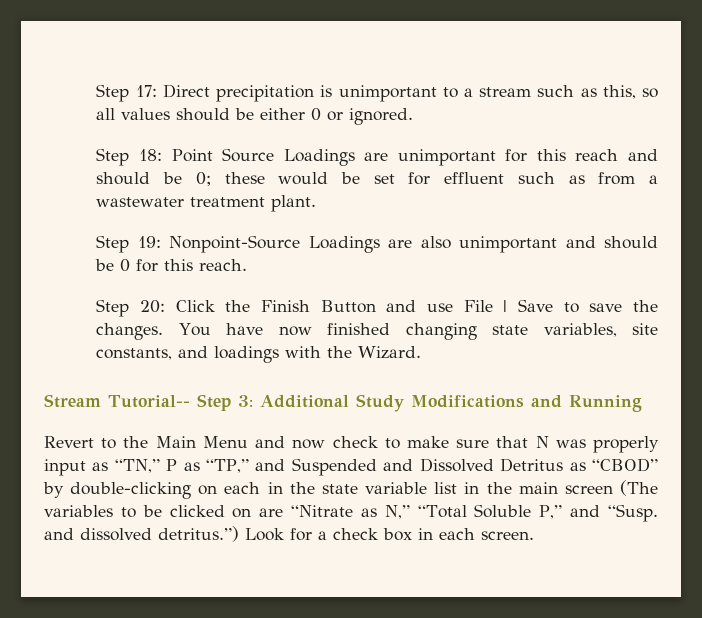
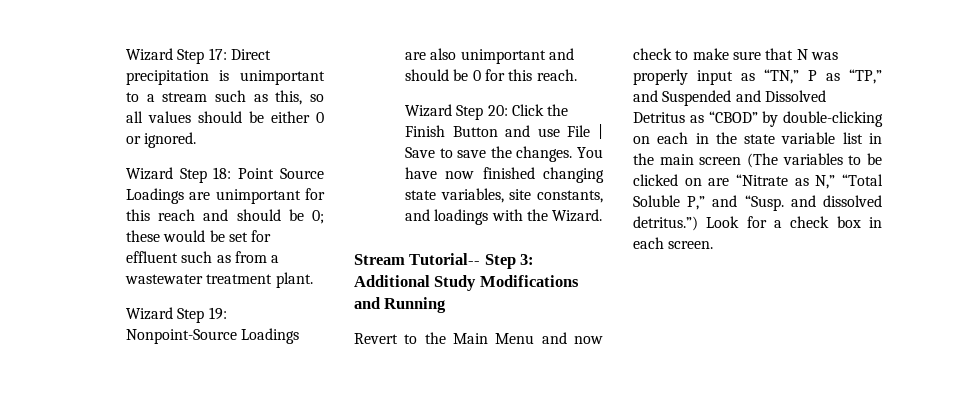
(96, 93) none -> [125,48,173,61] Wizard
(414, 116) none -> [125,167,173,180] Wizard
(317, 203) none -> [125,307,173,320] Wizard
(248, 265) none -> [404,104,452,117] Wizard

